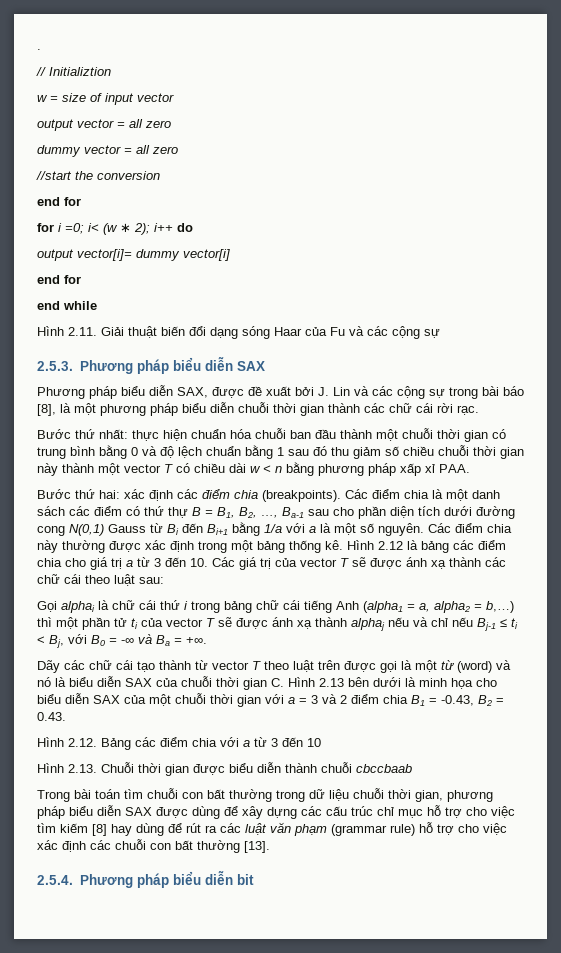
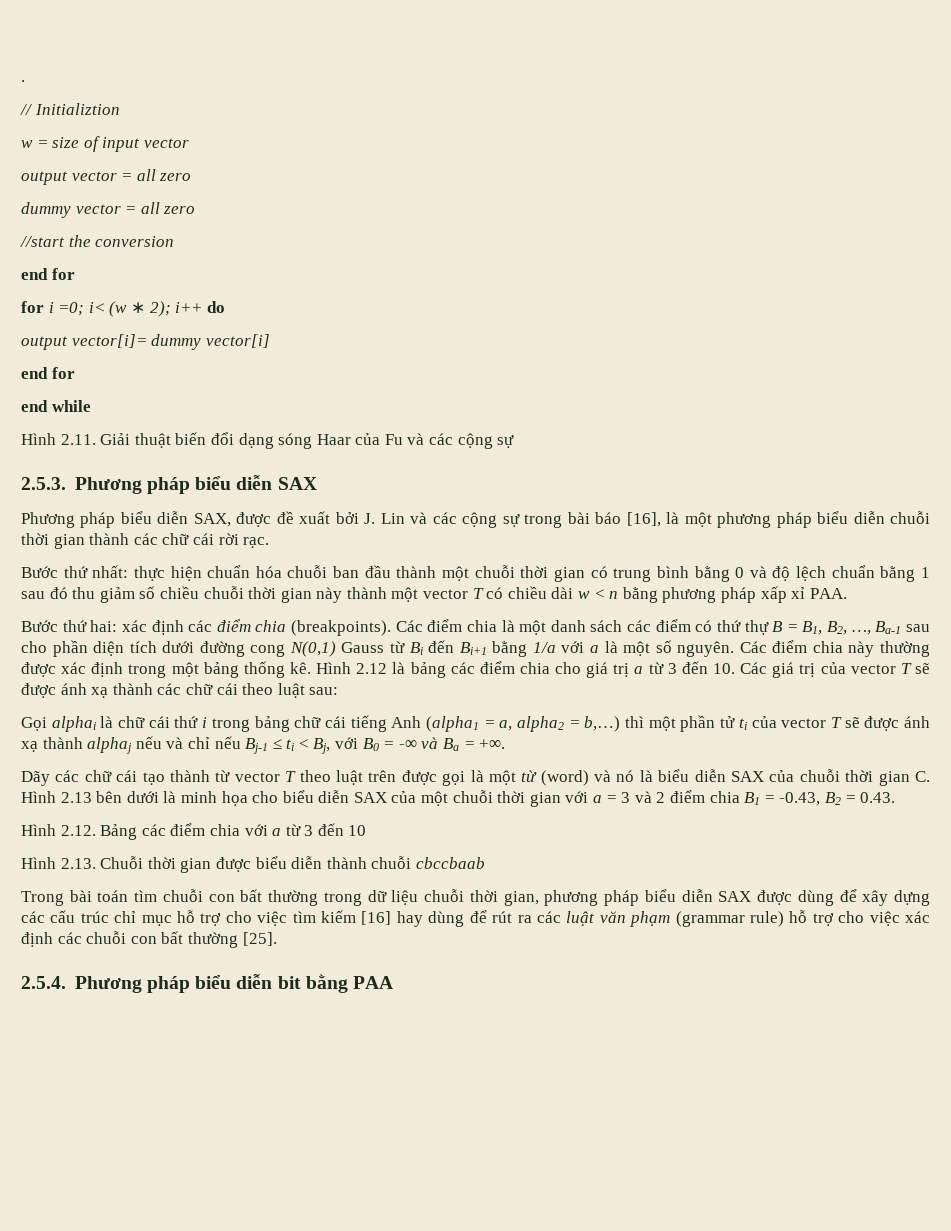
[37,404,56,416] [8], -> [626,512,661,527] [16],
[92,824,107,836] [8] -> [361,911,392,925] [16]
[244,841,270,853] [13]. -> [242,932,277,946] [25].
(254, 879) none -> [305,974,394,993] bằng PAA

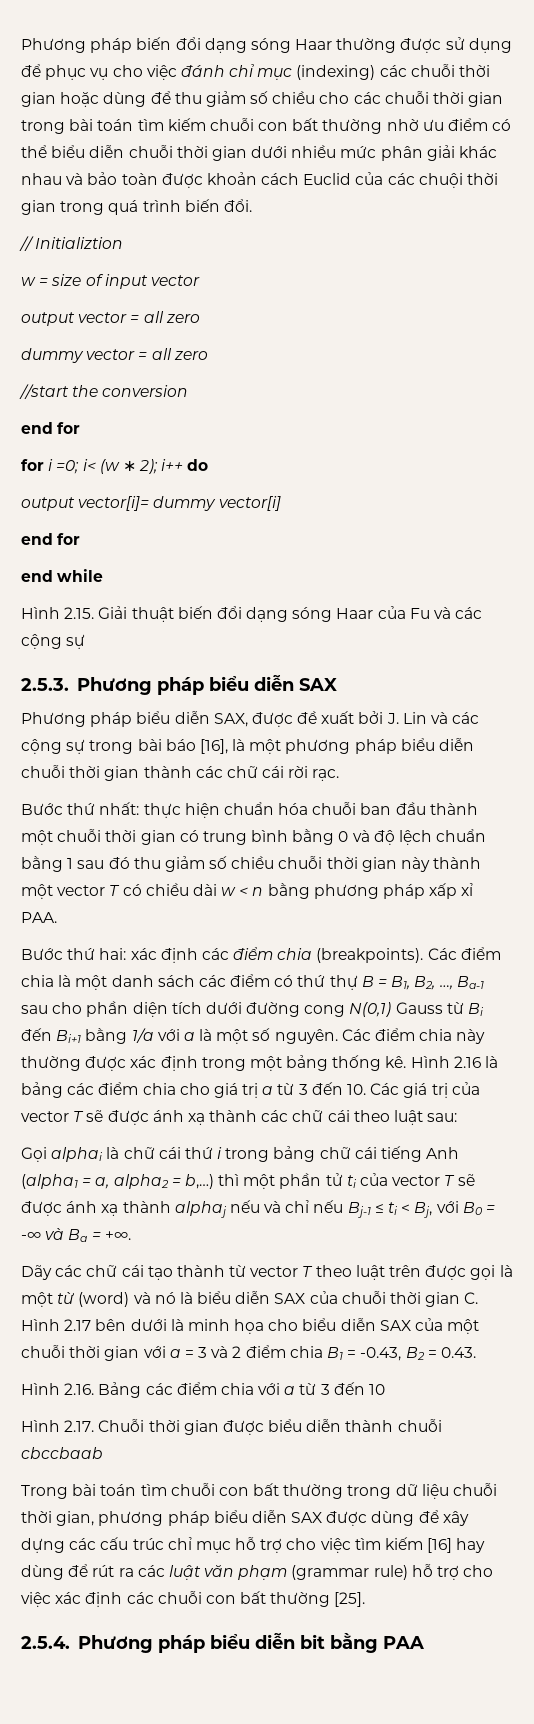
[21,80,25,82] . -> [21,37,512,53] [21,64,491,80] [21,91,504,107] [21,118,512,134] [21,145,498,161] [21,172,499,188] [21,199,252,215] Phương pháp biến đổi dạng sóng Haar thường được sử dụng để phục vụ cho việc đánh chỉ mục (indexing) các chuỗi thời gian hoặc dùng để thu giảm số chiều cho các chuỗi thời gian trong bài toán tìm kiếm chuỗi con bất thường nhờ ưu điểm có thể biểu diễn chuỗi thời gian dưới nhiều mức phân giải khác nhau và bảo toàn được khoản cách Euclid của các chuội thời gian trong quá trình biến đổi.
[60,434,96,445] 2.11. -> [64,607,95,619] 2.15.
[356,663,388,674] 2.12 -> [453,1056,481,1068] 2.16
[60,792,92,803] 2.13 -> [64,1319,92,1331] 2.17
[60,825,96,836] 2.12. -> [64,1383,95,1395] 2.16.
[60,858,96,869] 2.13. -> [64,1420,95,1432] 2.17.

